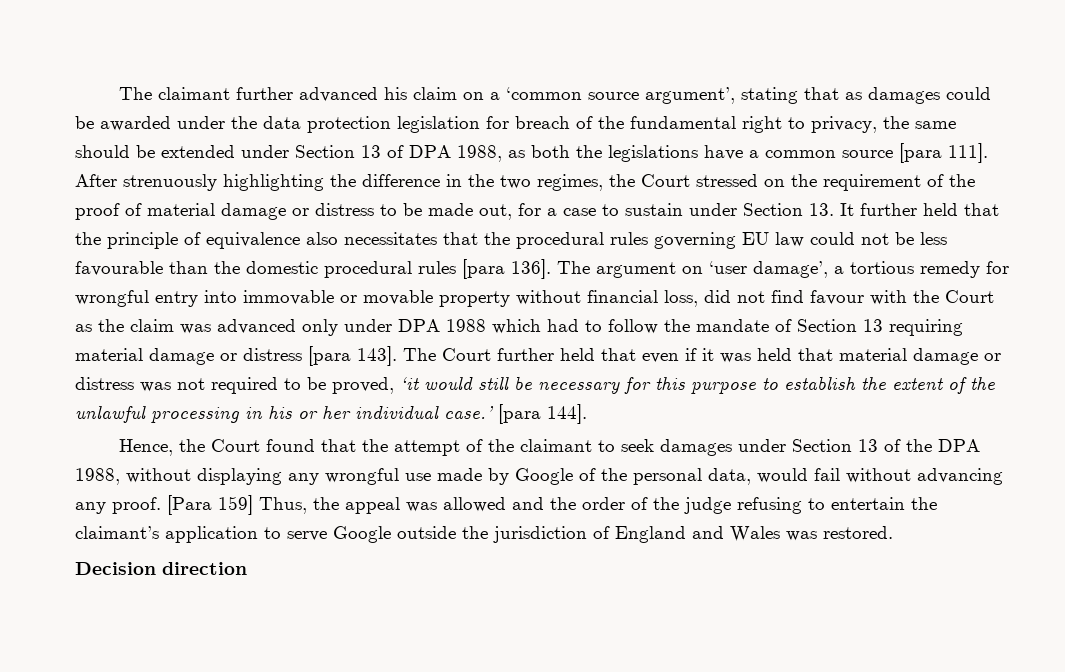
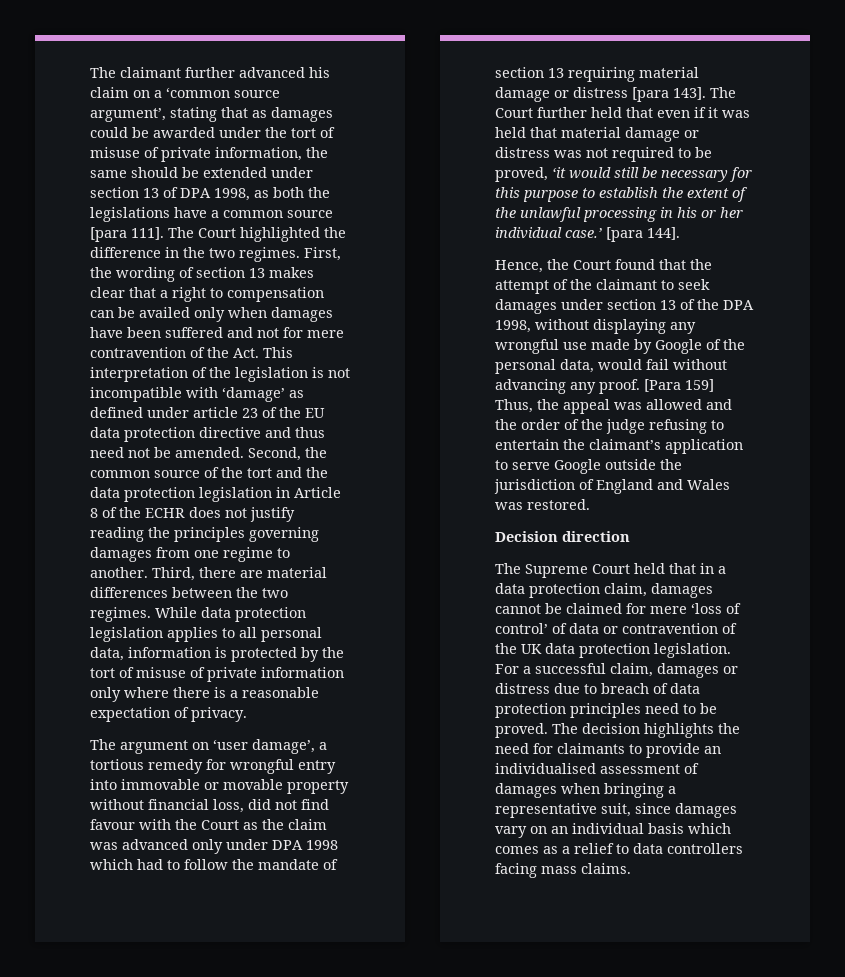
[263,116,877,133] data protection legislation for breach of the fundamental right to privacy, -> [291,127,335,138] [90,147,302,162] tort of misuse of private information,
[295,145,355,158] Section -> [90,187,139,198] section
[457,145,502,162] 1988, -> [214,188,250,201] 1998,
[75,174,324,191] After strenuously highlighting -> [168,227,320,242] The Court highlighted
[537,174,975,191] [75,203,999,220] [75,232,947,249] [75,259,551,279] regimes, the Court stressed on the requirement of the proof of material damage or distress to be made out, for a case to sustain under Section 13. It further held that the principle of equivalence also necessitates that the procedural rules governing EU law could not be less favourable than the domestic procedural rules [para 136]. -> [239,247,341,262] [90,267,314,282] [90,287,324,302] [90,307,333,322] [90,327,344,338] [90,347,293,358] [90,367,350,382] [90,387,304,402] [90,407,325,418] [90,427,325,442] [90,447,327,461] [90,467,328,478] [90,487,341,502] [90,507,295,522] [90,527,319,542] [90,547,290,562] [90,567,327,581] [90,587,288,598] [90,607,306,622] [90,627,322,642] [90,647,344,662] [90,667,344,682] [90,687,319,702] [90,707,247,722] regimes. First, the wording of section 13 makes clear that a right to compensation can be availed only when damages have been suffered and not for mere contravention of the Act. This interpretation of the legislation is not incompatible with ‘damage’ as defined under article 23 of the EU data protection directive and thus need not be amended. Second, the common source of the tort and the data protection legislation in Article 8 of the ECHR does not justify reading the principles governing damages from one regime to another. Third, there are material differences between the two regimes. While data protection legislation applies to all personal data, information is protected by the tort of misuse of private information only where there is a reasonable expectation of privacy. //
[446,319,486,332] 1988 -> [306,840,338,850] 1998
[797,319,857,332] Section -> [495,67,544,78] section
[792,439,853,452] Section -> [607,299,656,310] section
[75,468,120,485] 1988, -> [495,320,531,333] 1998,
(247, 568) none -> [495,563,726,578] [495,583,713,598] [495,603,741,614] [495,623,737,634] [495,643,731,658] [495,663,738,678] [495,683,700,694] [495,703,717,718] [495,723,740,738] [495,743,721,758] [495,763,699,774] [495,783,676,798] [495,803,737,818] [495,823,731,838] [495,843,743,854] [495,863,631,878] // The Supreme Court held that in a data protection claim, damages cannot be claimed for mere ‘loss of control’ of data or contravention of the UK data protection legislation. For a successful claim, damages or distress due to breach of data protection principles need to be proved. The decision highlights the need for claimants to provide an individualised assessment of damages when bringing a representative suit, since damages vary on an individual basis which comes as a relief to data controllers facing mass claims.

